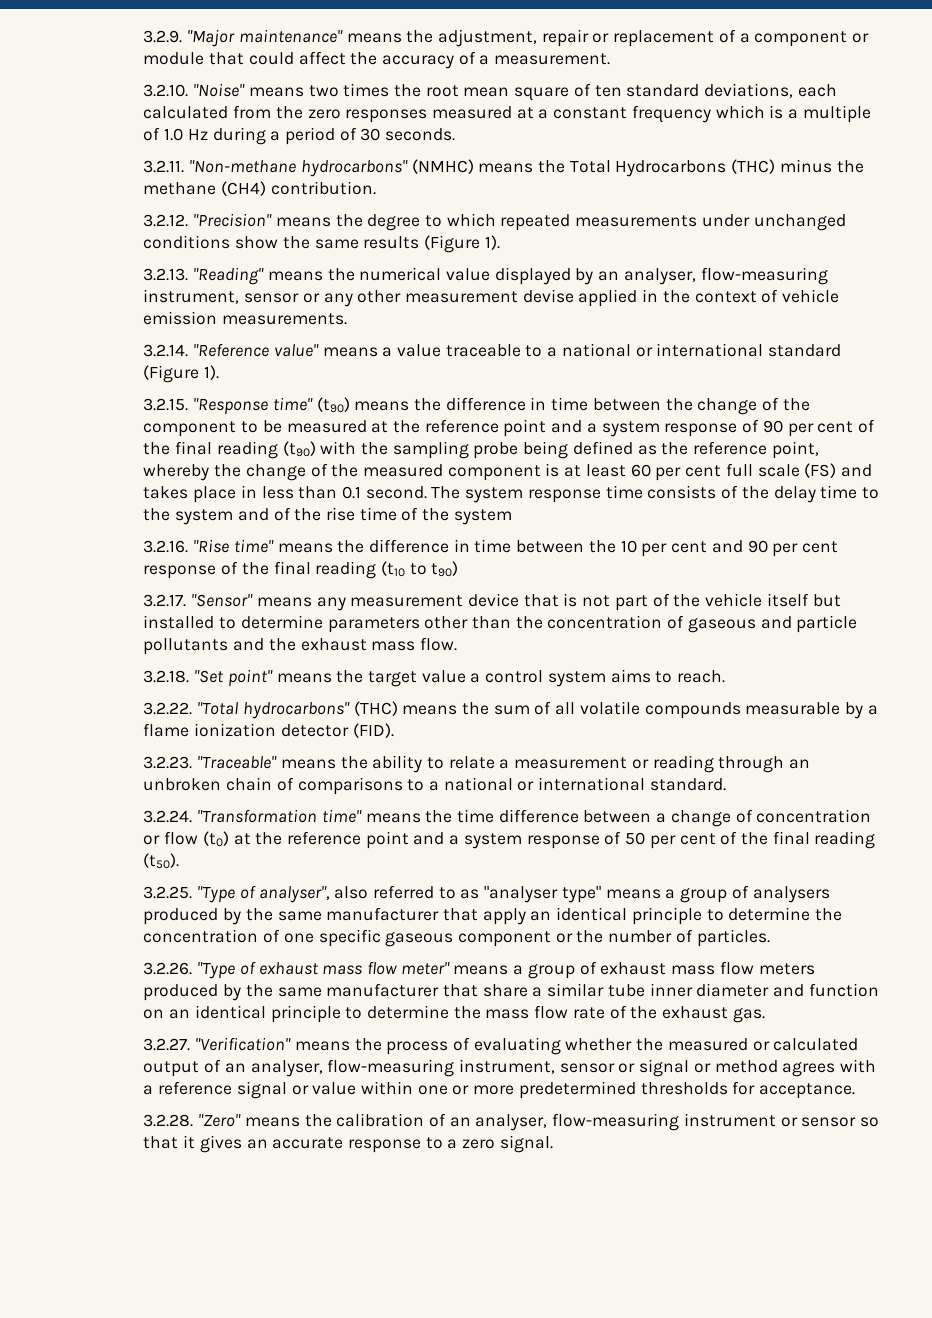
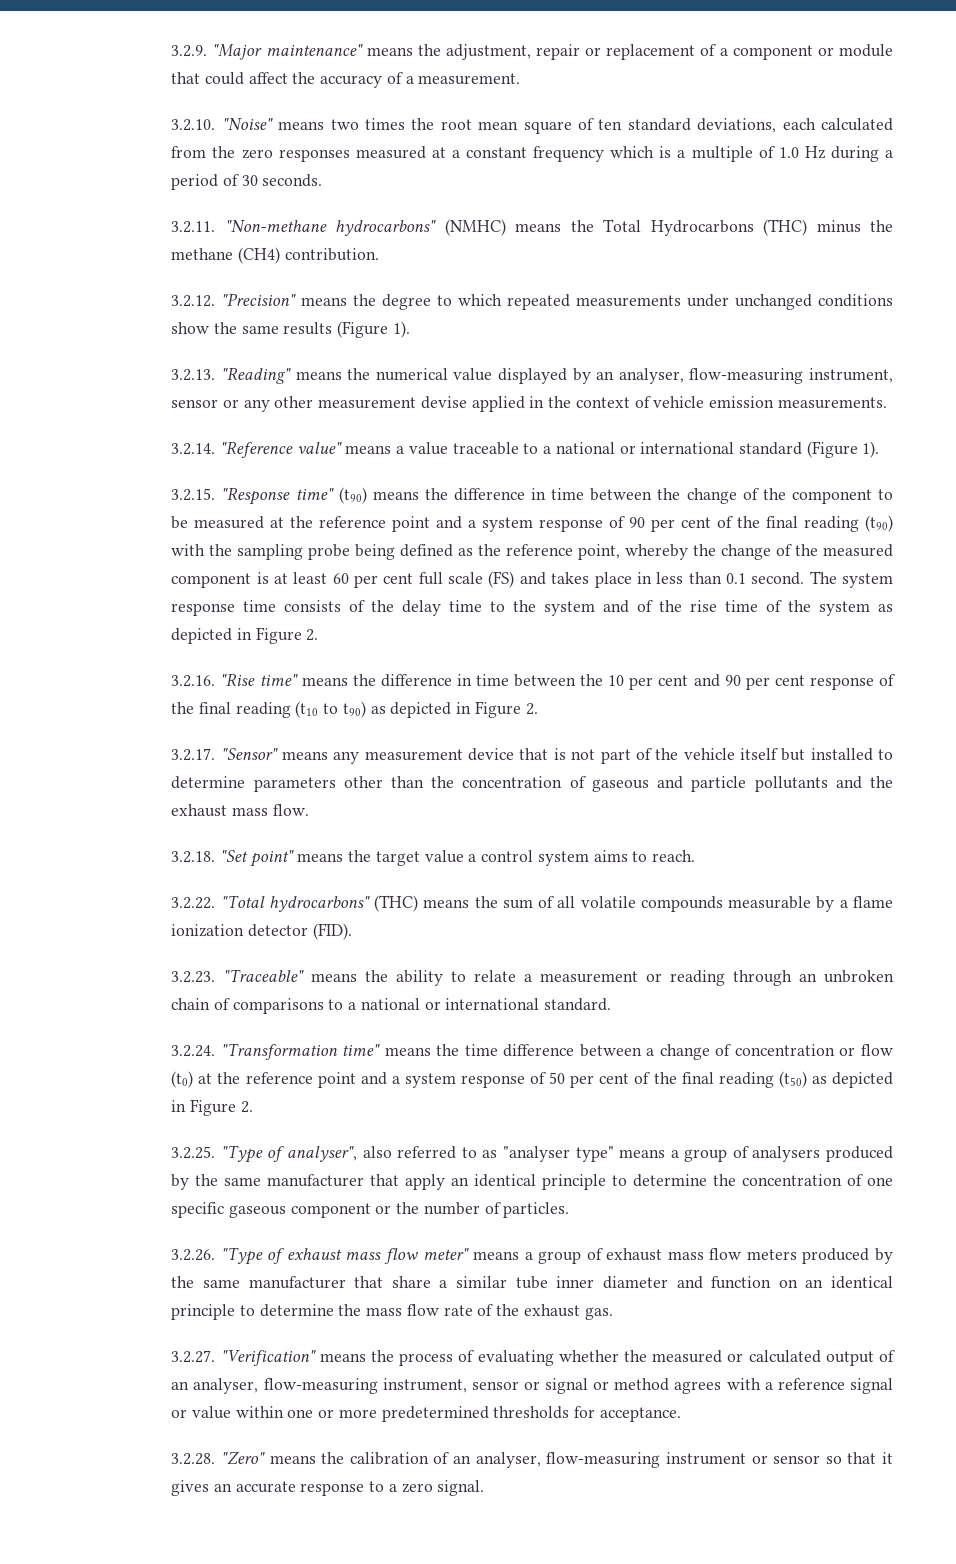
(512, 517) none -> [878,604,894,612] [171,627,319,644] as depicted in Figure 2.
(459, 569) none -> [370,701,538,718] as depicted in Figure 2.
[143,853,180,869] (t50). -> [778,1071,893,1088] [171,1099,253,1116] (t50) as depicted in Figure 2.

